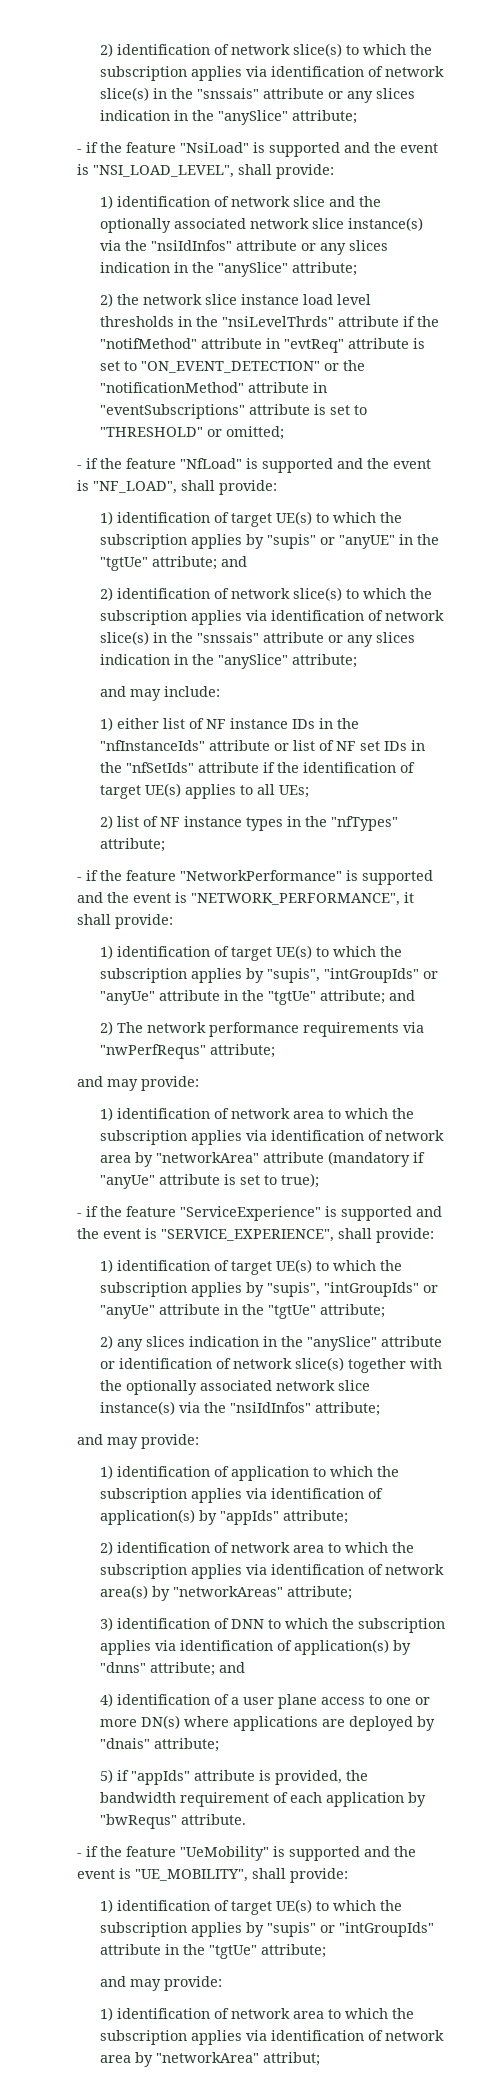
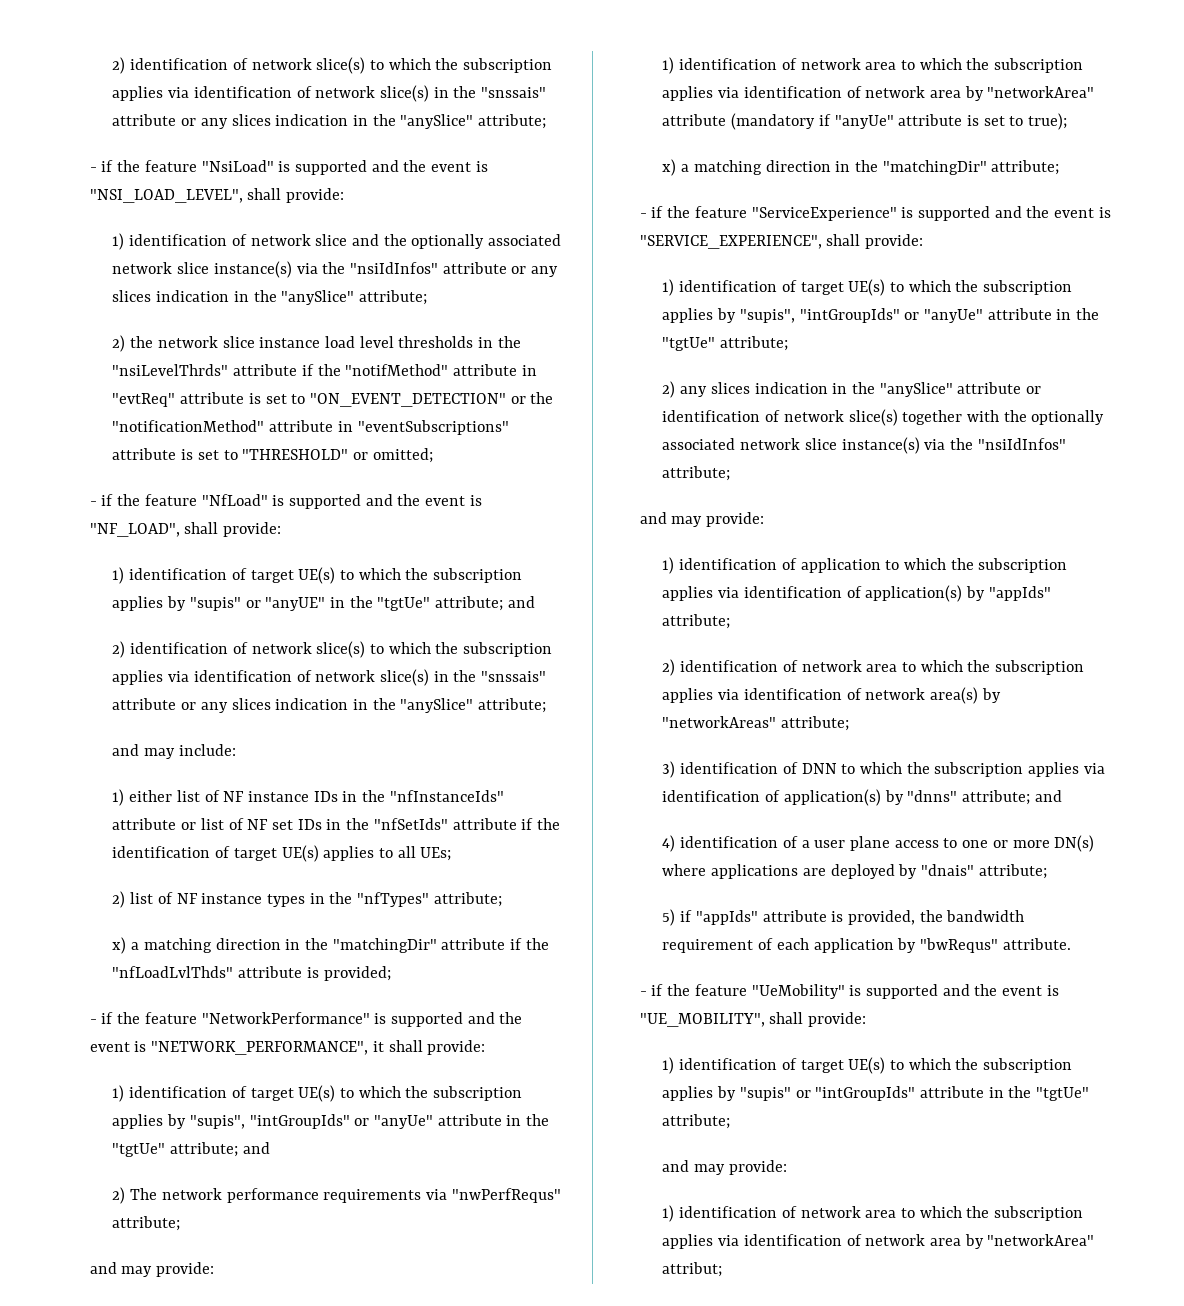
(165, 845) none -> [112,937,549,954] [112,966,391,981] // x) a matching direction in the "matchingDir" attribute if the "nfLoadLvlThds" attribute is provided;
(319, 1180) none -> [662,159,1060,176] // x) a matching direction in the "matchingDir" attribute;

